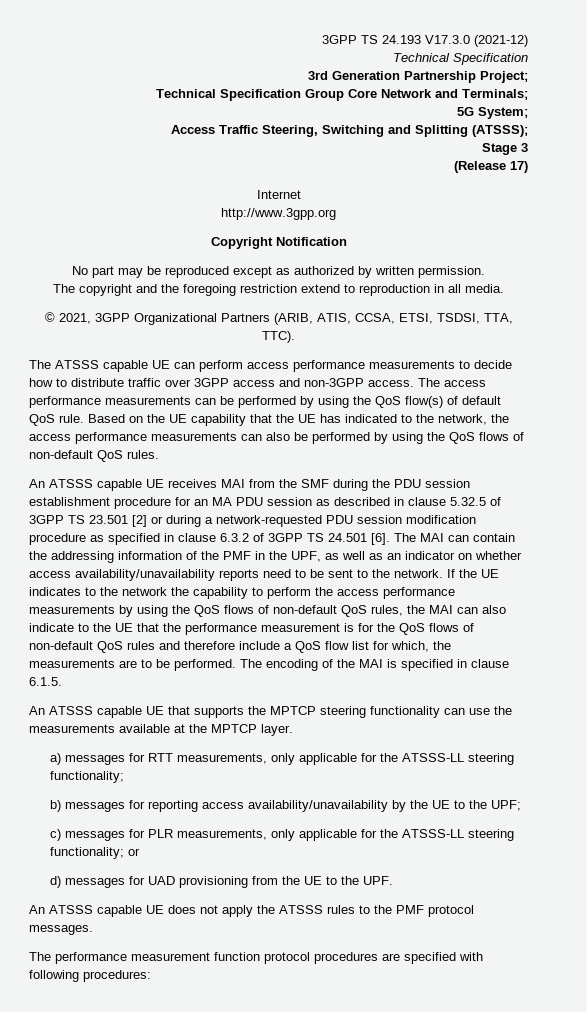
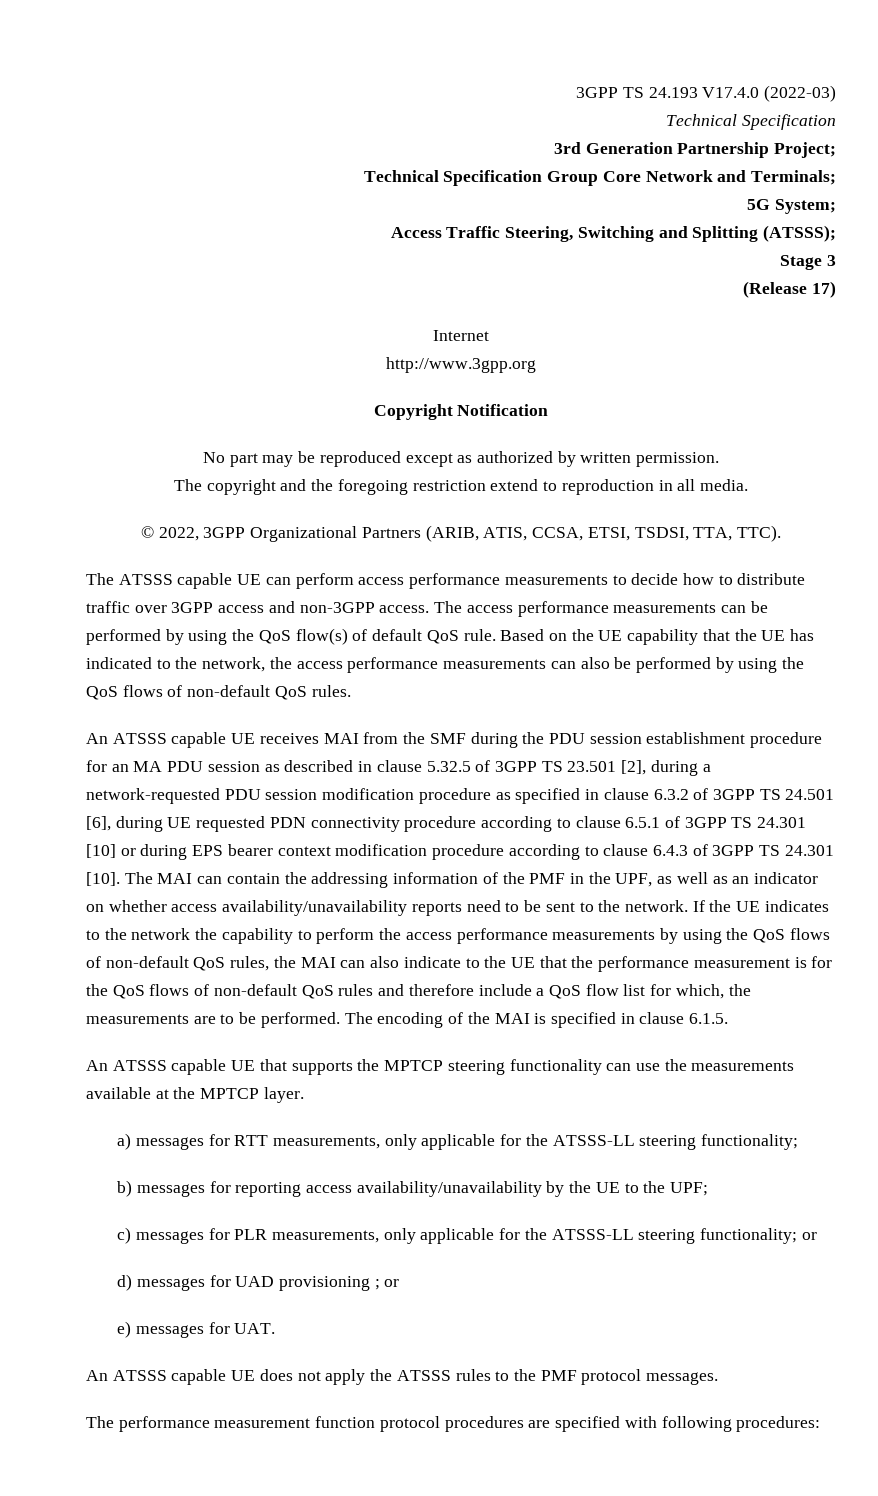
[425,35,528,47] V17.3.0 (2021-12) -> [702,85,837,102] V17.4.0 (2022-03)
[58,313,91,324] 2021, -> [158,527,199,541] 2022,
[132,515,163,527] [2] or -> [621,760,647,775] [2],
[371,533,390,545] [6]. -> [86,816,807,832] [86,844,834,860] [86,872,120,886] [6], during UE requested PDN connectivity procedure according to clause 6.5.1 of 3GPP TS 24.301 [10] or during EPS bearer context modification procedure according to clause 6.4.3 of 3GPP TS 24.301 [10].
[251,876,393,885] from the UE to the UPF. -> [374,1279,400,1290] [117,1321,276,1338] ; or // e) messages for UAT.

